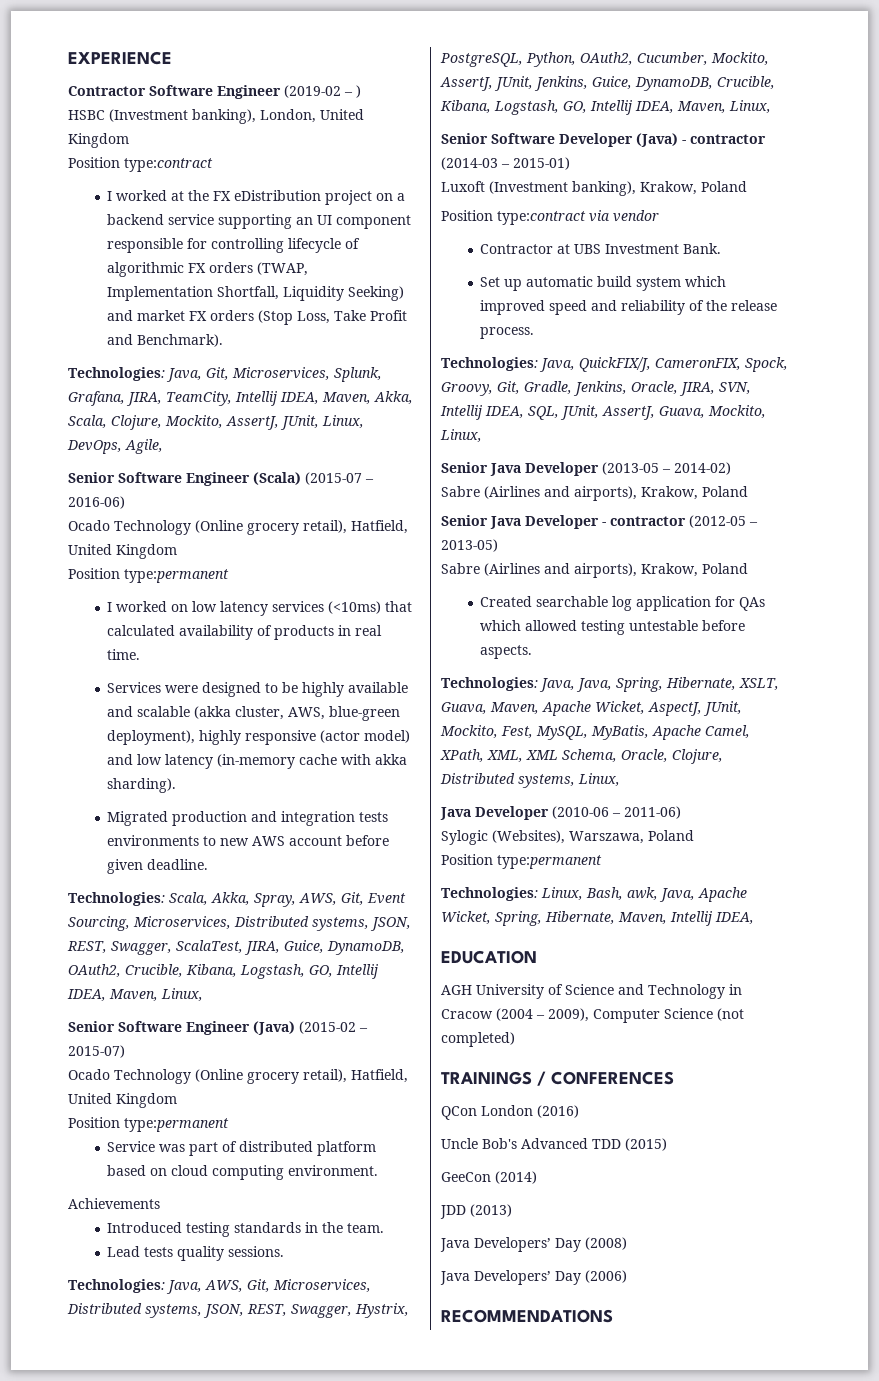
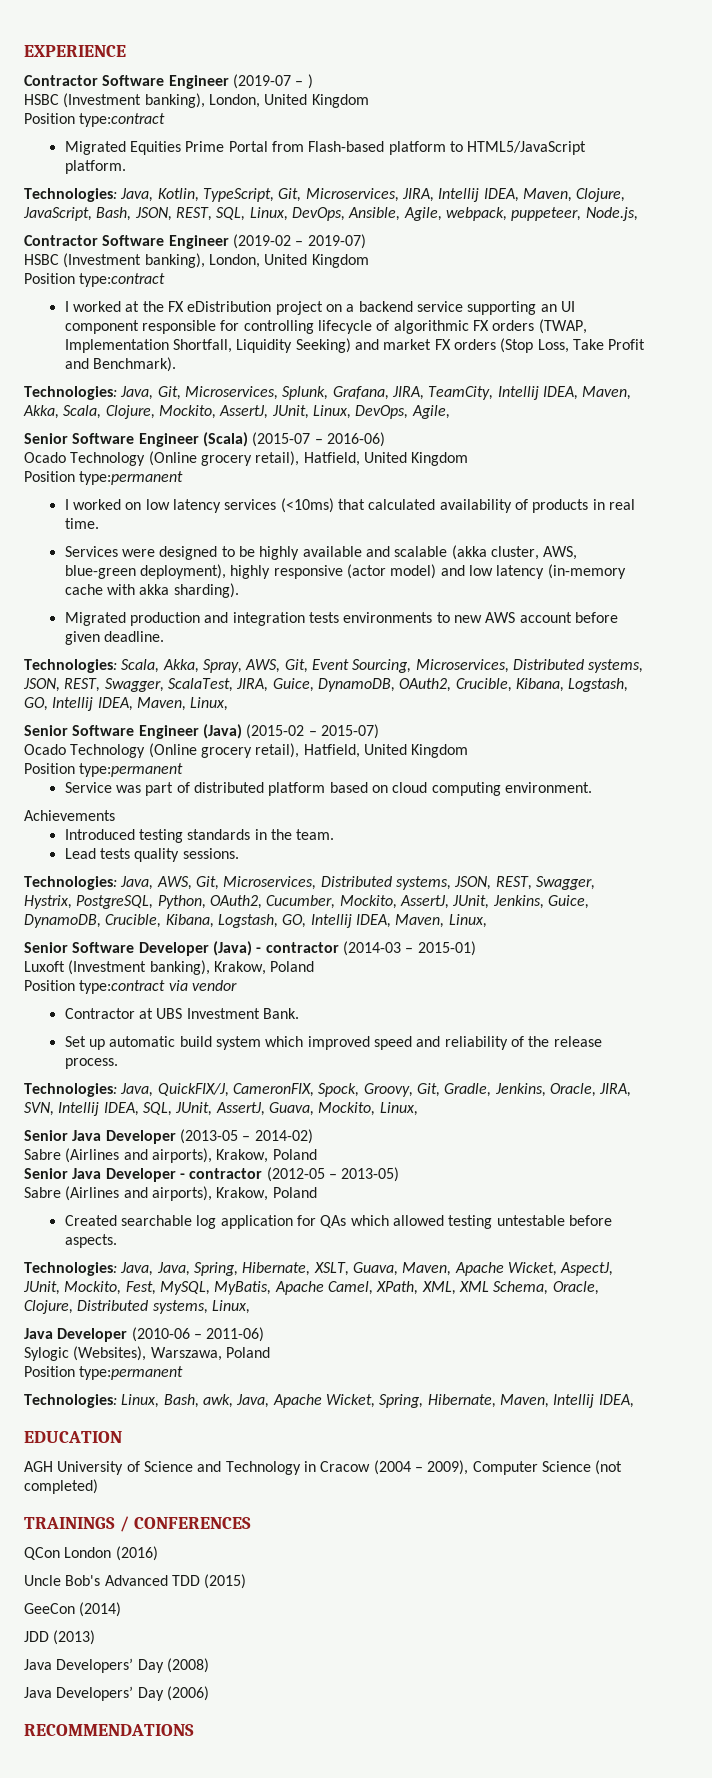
(172, 58) none -> [24,74,313,89] [24,93,369,108] [24,113,166,127] [64,141,587,155] [64,160,126,174] [24,188,626,202] [23,207,638,221] // Contractor Software Engineer (2019-07 – ) // HSBC (Investment banking), London, United Kingdom // Position type:contract // Migrated Equities Prime Portal from Flash-based platform to HTML5/JavaScript platform. // Technologies: Java, Kotlin, TypeScript, Git, Microservices, JIRA, Intellij IDEA, Maven, Clojure, JavaScript, Bash, JSON, REST, SQL, Linux, DevOps, Ansible, Agile, webpack, puppeteer, Node.js,
[356,85,361,98] ) -> [307,234,366,249] 2019-07)

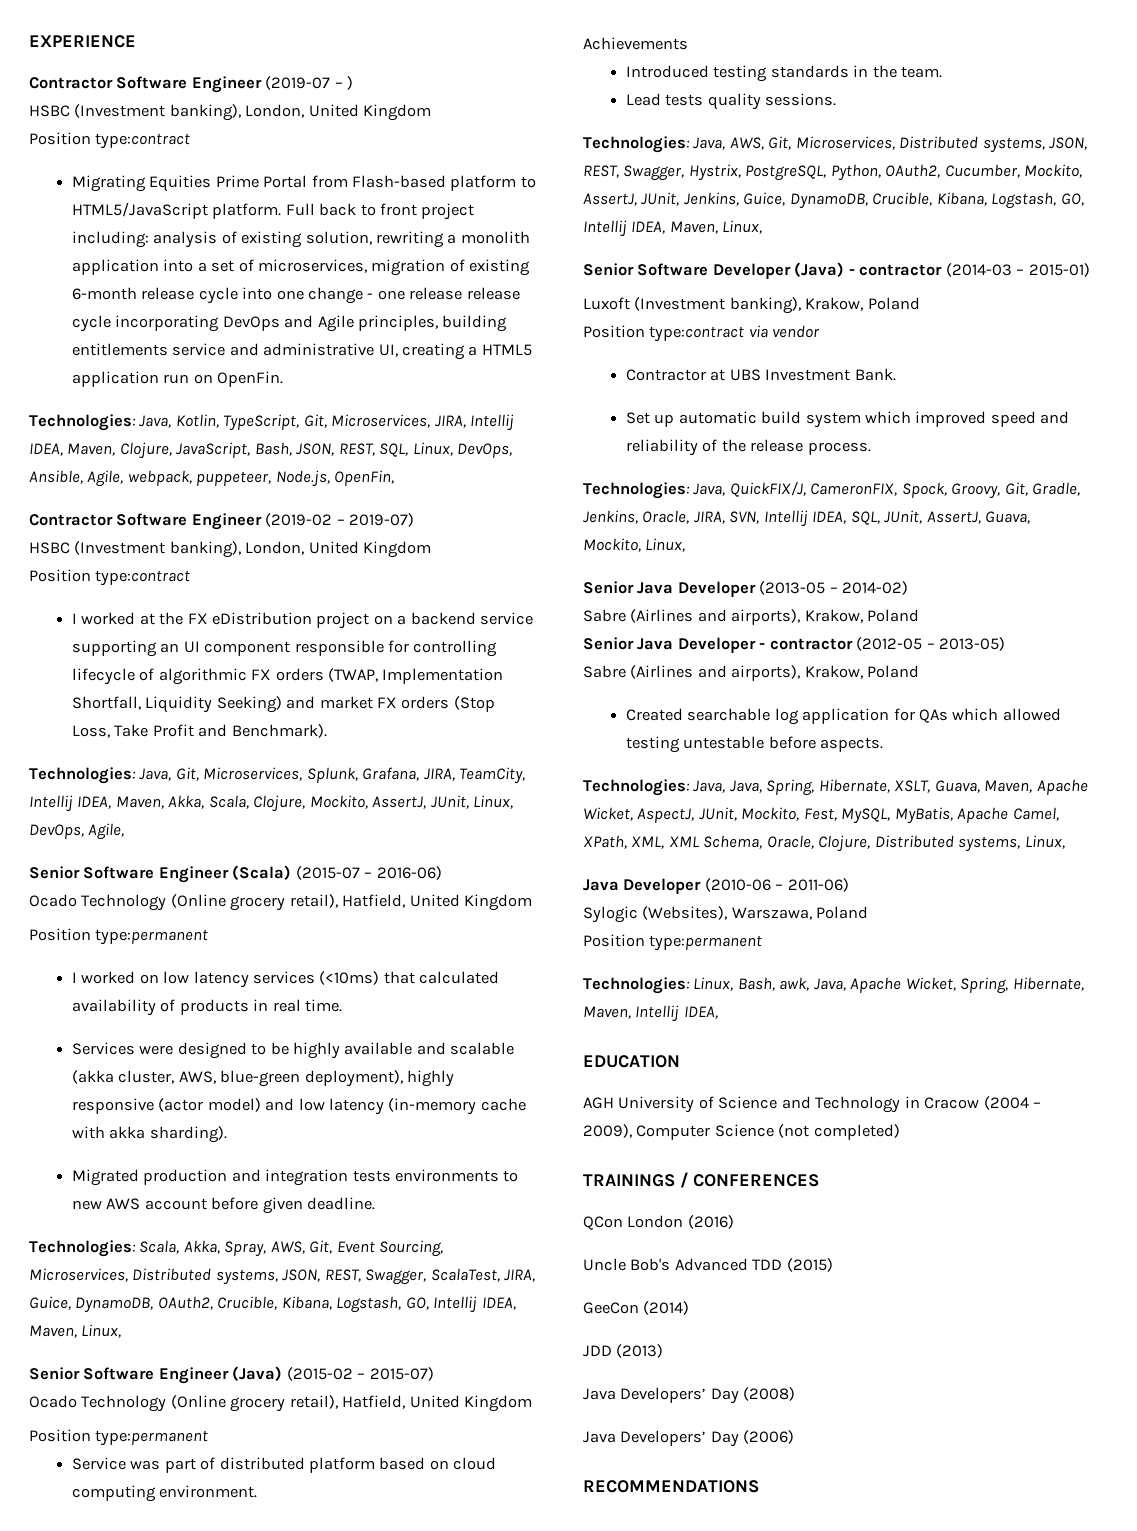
[64,141,126,155] Migrated -> [71,175,146,192] Migrating
(126, 167) none -> [285,203,475,220] [71,231,530,248] [71,259,531,276] [71,287,520,304] [71,315,508,332] [71,343,532,360] [71,371,284,387] Full back to front project including: analysis of existing solution, rewriting a monolith application into a set of microservices, migration of existing 6-month release cycle into one change - one release release cycle incorporating DevOps and Agile principles, building entitlements service and administrative UI, creating a HTML5 application run on OpenFin.
(638, 214) none -> [334,470,395,486] OpenFin,

